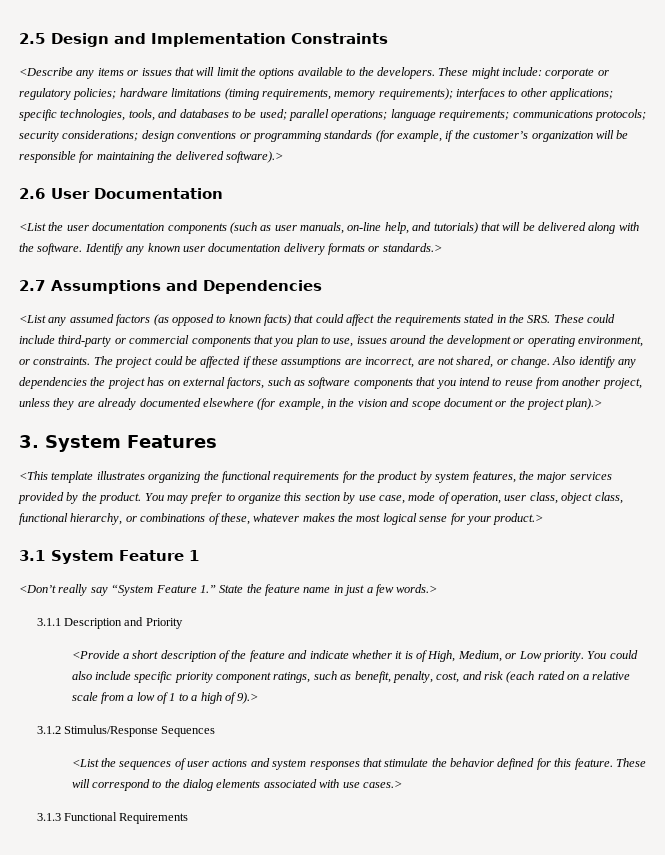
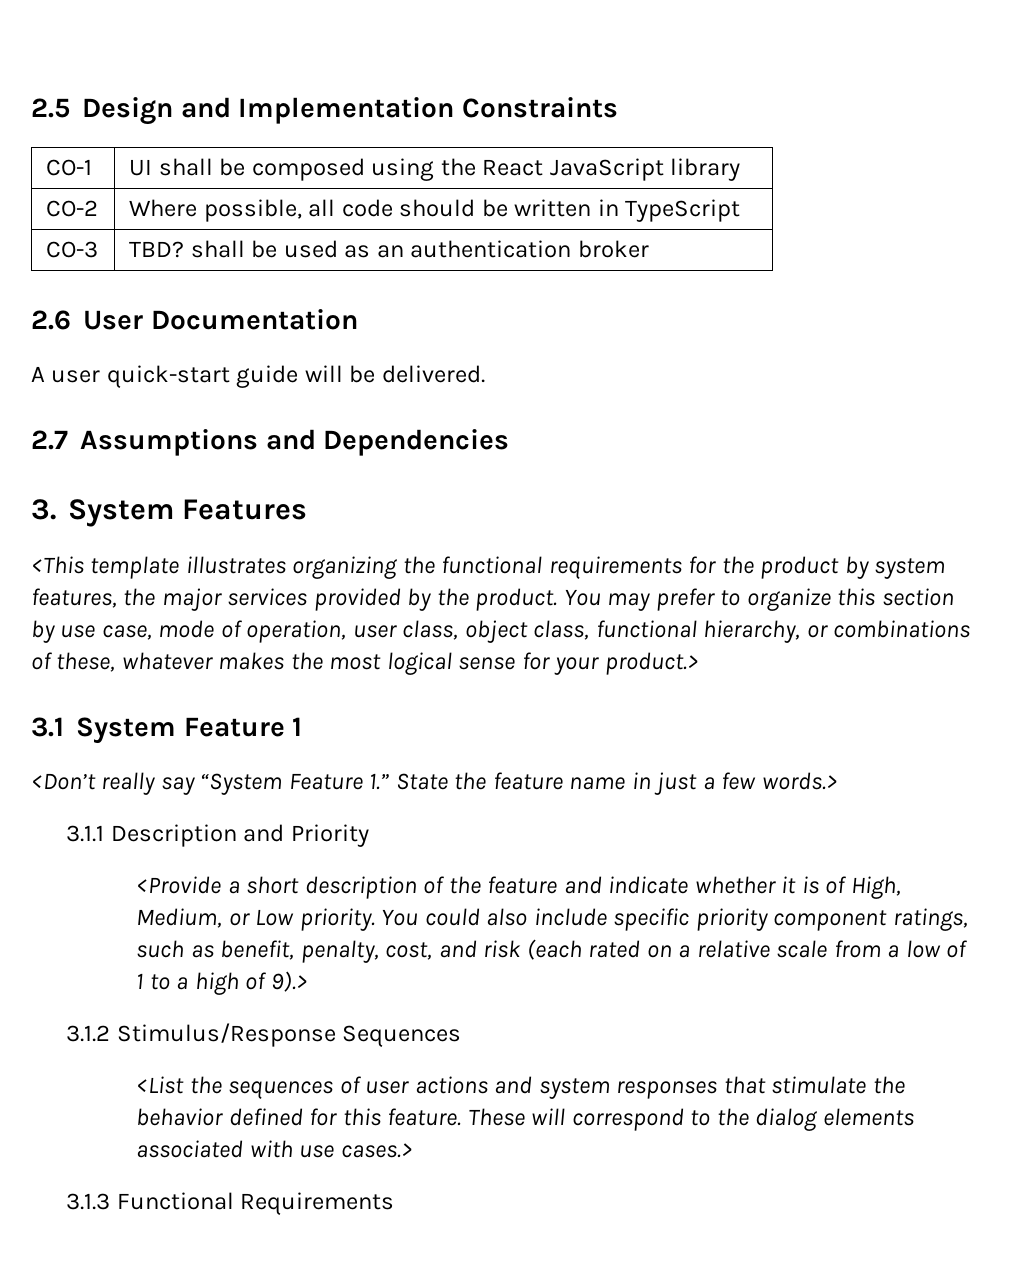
[19,67,609,79] [19,88,614,100] [19,109,646,121] [19,130,629,142] [19,151,283,163] [19,188,224,199] [19,222,639,234] [19,243,442,255] [19,280,323,294] [19,314,616,326] [19,335,643,347] [19,356,637,368] [19,377,642,389] [19,398,603,410] // <Describe any items or issues that will limit the options available to the developers. These might include: corporate or regulatory policies; hardware limitations (timing requirements, memory requirements); interfaces to other applications; specific technologies, tools, and databases to be used; parallel operations; language requirements; communications protocols; security considerations; design conventions or programming standards (for example, if the customer’s organization will be responsible for maintaining the delivered software).> // 2.6 User Documentation // <List the user documentation components (such as user manuals, on-line help, and tutorials) that will be delivered along with the software. Identify any known user documentation delivery formats or standards.> // 2.7 Assumptions and Dependencies // <List any assumed factors (as opposed to known facts) that could affect the requirements stated in the SRS. These could include third-party or commercial components that you plan to use, issues around the development or operating environment, or constraints. The project could be affected if these assumptions are incorrect, are not shared, or change. Also identify any dependencies the project has on external factors, such as software components that you intend to reuse from another project, unless they are already documented elsewhere (for example, in the vision and scope document or the project plan).> -> [46,159,93,176] [129,158,741,181] [46,200,99,217] [129,199,741,222] [46,241,99,258] [129,240,649,258] [31,309,358,330] [31,365,485,388] [31,429,510,456] // CO-1 | UI shall be composed using the React JavaScript library // CO-2 | Where possible, all code should be written in TypeScript // CO-3 | TBD? shall be used as an authentication broker // 2.6 User Documentation // A user quick-start guide will be delivered. // 2.7 Assumptions and Dependencies

